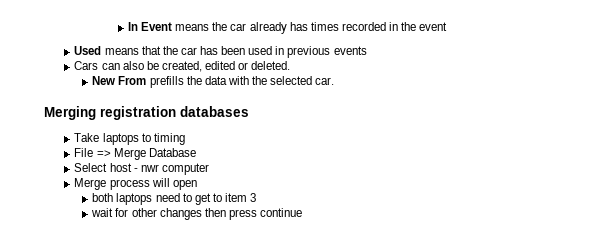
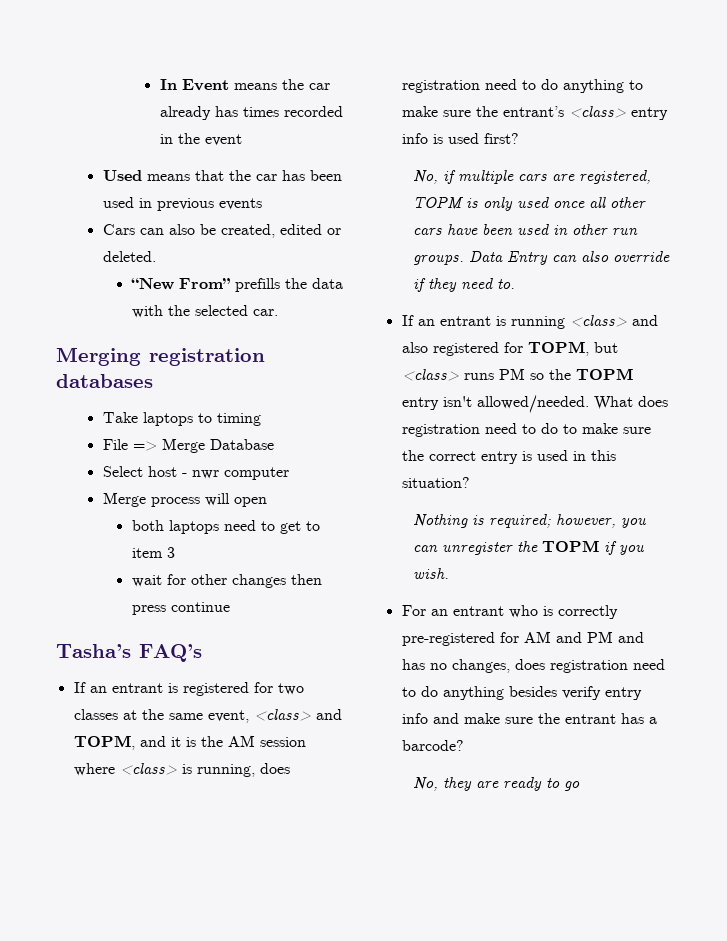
[92,76,147,85] New From -> [130,278,230,290] “New From”
(302, 212) none -> [56,644,202,662] [73,682,304,696] [73,709,342,723] [73,735,306,750] [73,763,290,777] [401,79,643,93] [401,106,668,120] [401,133,519,144] [413,170,652,184] [413,196,647,211] [413,224,639,235] [413,251,671,265] [413,278,516,292] [401,315,658,329] [401,341,618,356] [401,368,633,381] [401,395,668,413] [401,423,651,437] [401,450,616,464] [401,477,470,488] [413,514,647,528] [413,540,645,555] [413,568,450,579] [401,605,618,619] [401,631,644,646] [401,659,665,673] [401,686,642,700] [401,713,657,724] [401,740,464,751] [413,777,581,791] // Tasha’s FAQ’s // If an entrant is registered for two classes at the same event, <class> and TOPM, and it is the AM session where <class> is running, does registration need to do anything to make sure the entrant’s <class> entry info is used first? // No, if multiple cars are registered, TOPM is only used once all other cars have been used in other run groups. Data Entry can also override if they need to. // If an entrant is running <class> and also registered for TOPM, but <class> runs PM so the TOPM entry isn't allowed/needed. What does registration need to do to make sure the correct entry is used in this situation? // Nothing is required; however, you can unregister the TOPM if you wish. // For an entrant who is correctly pre-registered for AM and PM and has no changes, does registration need to do anything besides verify entry info and make sure the entrant has a barcode? // No, they are ready to go

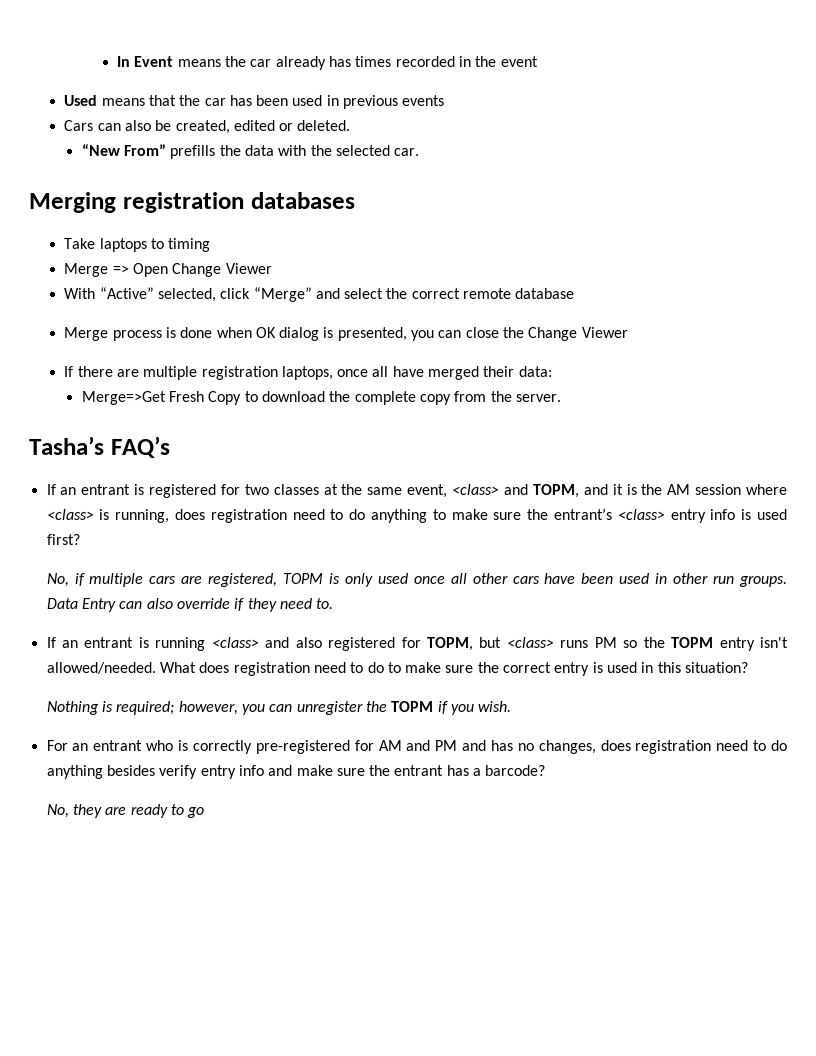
[102,438,274,453] [102,466,289,480] [102,492,267,507] [131,520,320,534] [131,547,175,558] [131,574,322,588] [131,602,230,615] File => Merge Database // Select host - nwr computer // Merge process will open // both laptops need to get to item 3 // wait for other changes then press continue -> [64,263,272,277] [64,287,575,302] [64,327,628,341] [64,366,552,380] [81,391,562,405] Merge => Open Change Viewer // With “Active” selected, click “Merge” and select the correct remote database // Merge process is done when OK dialog is presented, you can close the Change Viewer // If there are multiple registration laptops, once all have merged their data: // Merge=>Get Fresh Copy to download the complete copy from the server.

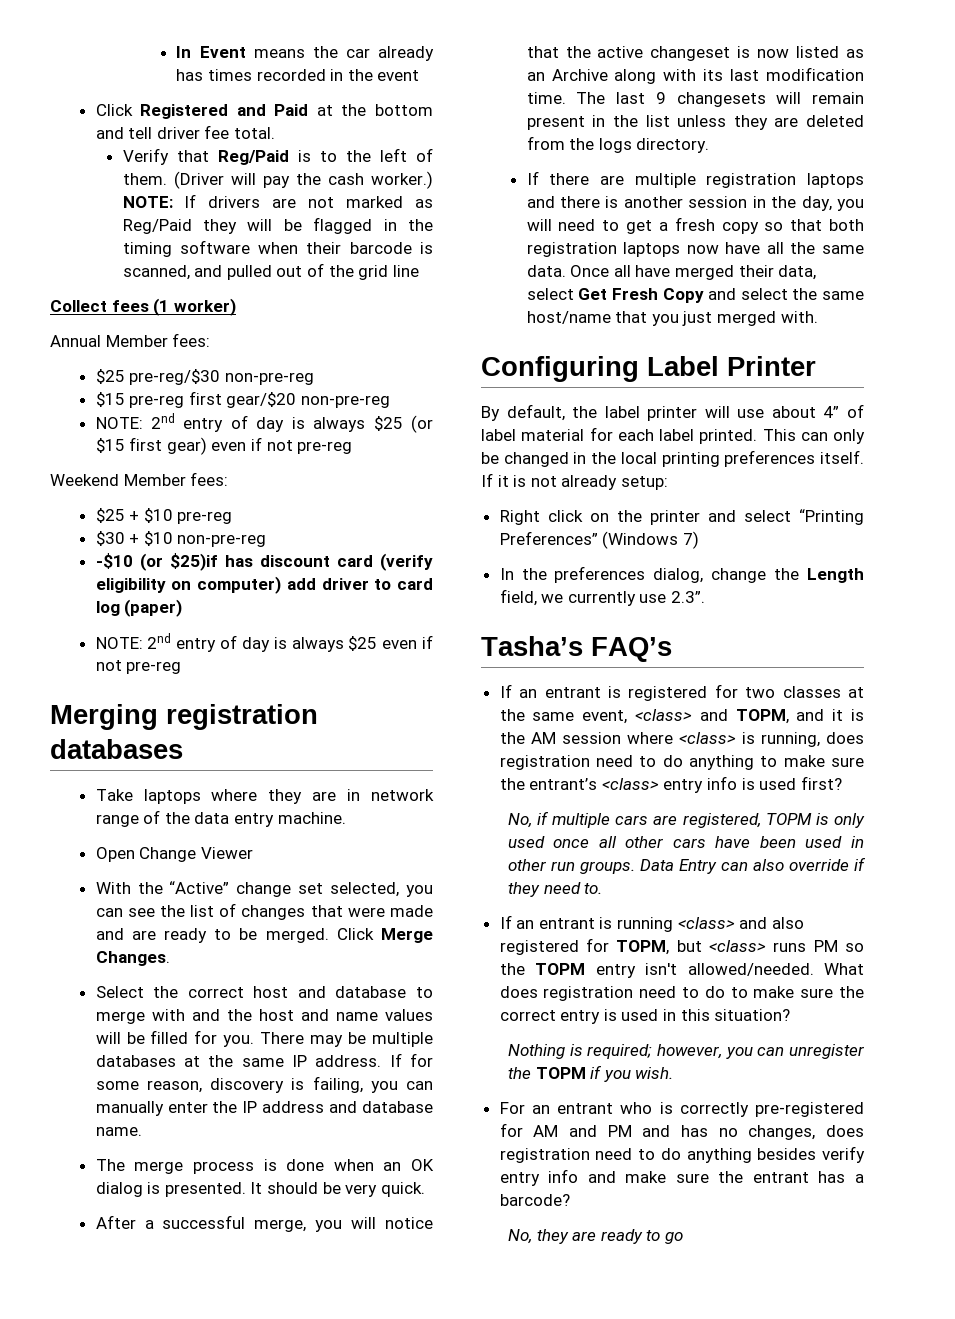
[64,95,445,109] [64,120,351,134] [81,144,420,159] Used means that the car has been used in previous events // Cars can also be created, edited or deleted. // “New From” prefills the data with the selected car. -> [95,104,433,119] [95,125,275,139] [122,148,433,165] [122,171,433,189] [122,194,433,208] [122,217,433,234] [122,240,434,257] [122,263,419,280] [50,298,236,316] [50,333,211,347] [95,369,314,385] [95,391,390,408] [95,413,433,433] [95,437,353,455] [50,472,229,486] [95,508,233,524] [95,531,267,547] [95,553,433,571] [95,576,434,594] [95,599,183,617] [95,633,433,652] [95,660,182,674] Click Registered and Paid at the bottom and tell driver fee total. // Verify that Reg/Paid is to the left of them. (Driver will pay the cash worker.) NOTE: If drivers are not marked as Reg/Paid they will be flagged in the timing software when their barcode is scanned, and pulled out of the grid line // Collect fees (1 worker) // Annual Member fees: // $25 pre-reg/$30 non-pre-reg // $15 pre-reg first gear/$20 non-pre-reg // NOTE: 2nd entry of day is always $25 (or $15 first gear) even if not pre-reg // Weekend Member fees: // $25 + $10 pre-reg // $30 + $10 non-pre-reg // -$10 (or $25)if has discount card (verify eligibility on computer) add driver to card log (paper) // NOTE: 2nd entry of day is always $25 even if not pre-reg
[150,238,211,252] [64,263,272,277] [64,287,575,302] [64,327,109,341] to timing // Merge => Open Change Viewer // With “Active” selected, click “Merge” and select the correct remote database // Merge -> [211,789,434,804] [95,810,346,827] [95,847,253,862] [95,881,433,897] [95,903,433,920] [95,928,433,943] [95,951,170,966] [95,986,433,998] [95,1009,434,1024] [95,1030,433,1047] [95,1053,433,1067] [95,1076,434,1093] [95,1101,433,1116] [95,1127,142,1136] [95,1159,184,1174] where they are in network range of the data entry machine. // Open Change Viewer // With the “Active” change set selected, you can see the list of changes that were made and are ready to be merged. Click Merge Changes. // Select the correct host and database to merge with and the host and name values will be filled for you. There may be multiple databases at the same IP address. If for some reason, discovery is failing, you can manually enter the IP address and database name. // The merge
(252, 332) none -> [383,1162,402,1171] an
[337,327,628,341] presented, you can close the Change Viewer -> [164,1182,425,1197] [95,1215,433,1232] [526,46,864,61] [526,67,864,84] [526,92,864,107] [526,115,864,130] [526,136,710,153] presented. It should be very quick. // After a successful merge, you will notice that the active changeset is now listed as an Archive along with its last modification time. The last 9 changesets will remain present in the list unless they are deleted from the logs directory.
[281,366,552,380] [81,391,562,405] laptops, once all have merged their data: // Merge=>Get Fresh Copy to download the complete copy from the server. -> [807,173,864,188] [526,196,864,211] [526,217,864,234] [526,242,864,257] [526,265,817,280] [526,288,864,303] [526,311,818,326] [481,356,816,382] [481,404,864,421] [481,427,865,444] [481,450,864,467] [481,473,668,490] [499,509,864,525] [499,531,699,549] [499,566,864,583] [499,589,706,606] laptops and there is another session in the day, you will need to get a fresh copy so that both registration laptops now have all the same data. Once all have merged their data, select Get Fresh Copy and select the same host/name that you just merged with. // Configuring Label Printer // By default, the label printer will use about 4” of label material for each label printed. This can only be changed in the local printing preferences itself. If it is not already setup: // Right click on the printer and select “Printing Preferences” (Windows 7) // In the preferences dialog, change the Length field, we currently use 2.3”.

